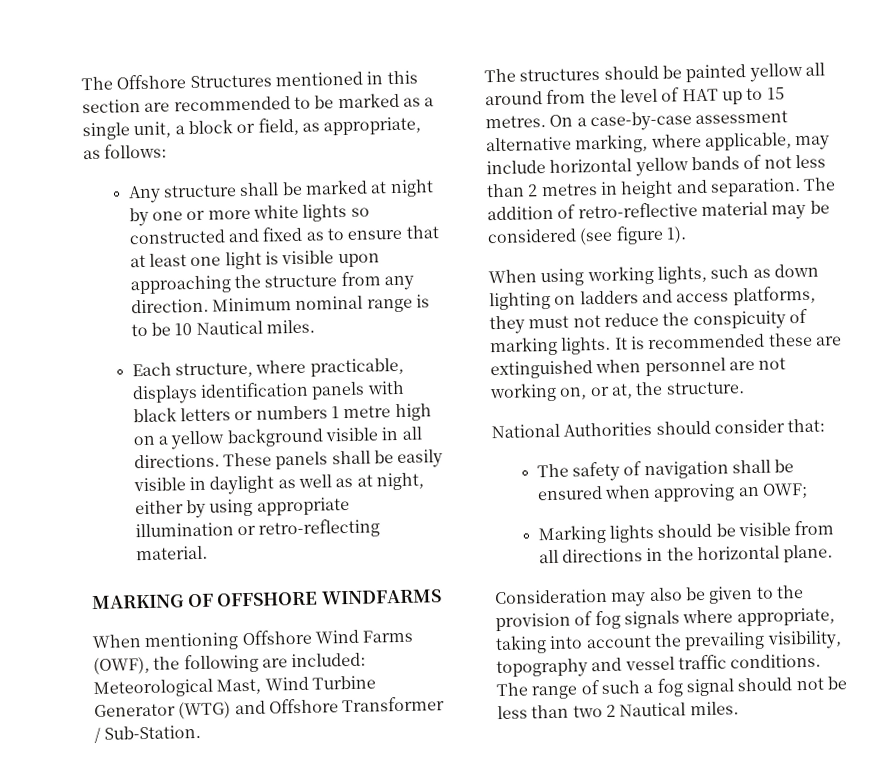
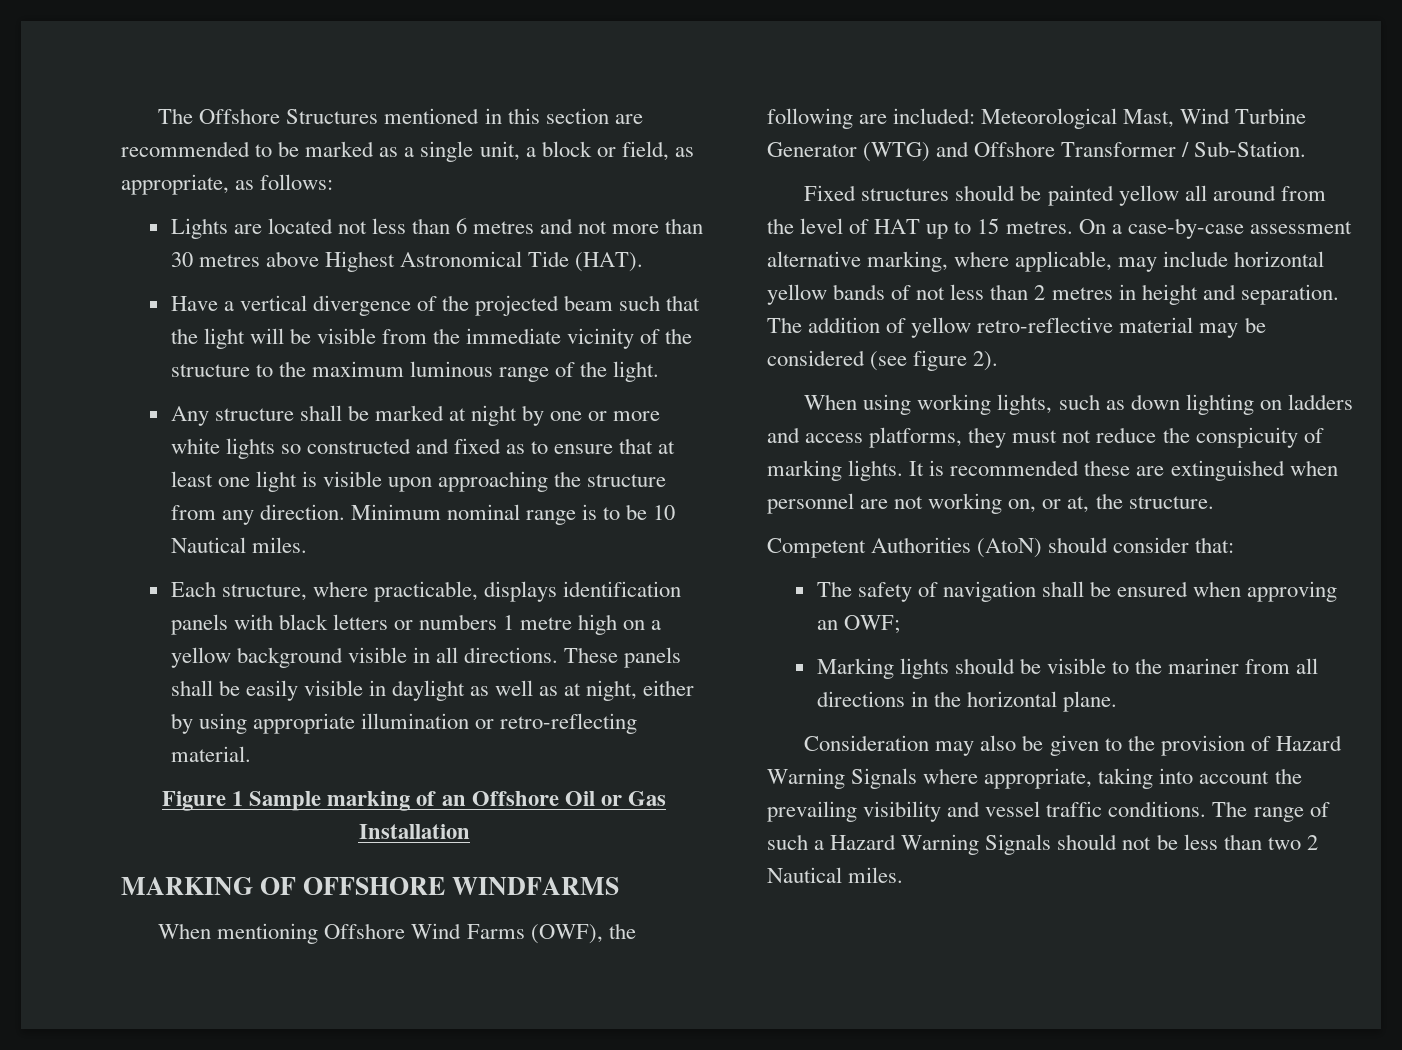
(168, 151) none -> [170,218,704,239] [170,251,644,272] [170,295,701,316] [170,328,693,349] [170,361,660,382] // Lights are located not less than 6 metres and not more than 30 metres above Highest Astronomical Tide (HAT). // Have a vertical divergence of the projected beam such that the light will be visible from the immediate vicinity of the structure to the maximum luminous range of the light.
(208, 553) none -> [162,791,666,811] [358,824,470,839] // Figure 1 Sample marking of an Offshore Oil or Gas Installation
[484,68,516,83] The -> [804,185,857,201] Fixed
(577, 211) none -> [911,317,972,338] yellow
[665,226,687,244] 1). -> [973,351,999,371] 2).
[491,421,653,439] National Authorities -> [767,537,1043,558] Competent Authorities (AtoN)
(792, 529) none -> [1111,658,1240,674] to the mariner
[594,610,680,630] fog signals -> [1275,735,1342,751] [767,768,918,789] Hazard Warning Signals
[766,630,842,650] [496,658,588,679] visibility, topography -> [863,801,942,822] visibility
[656,678,735,697] fog signal -> [830,834,1052,855] Hazard Warning Signals

